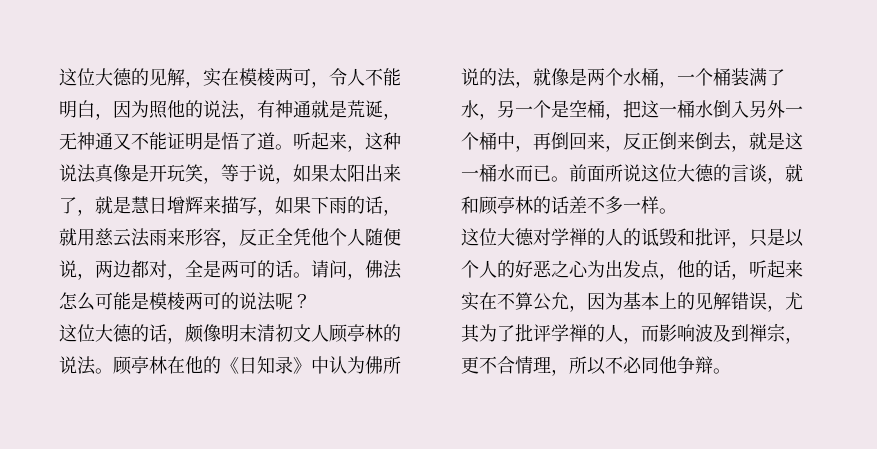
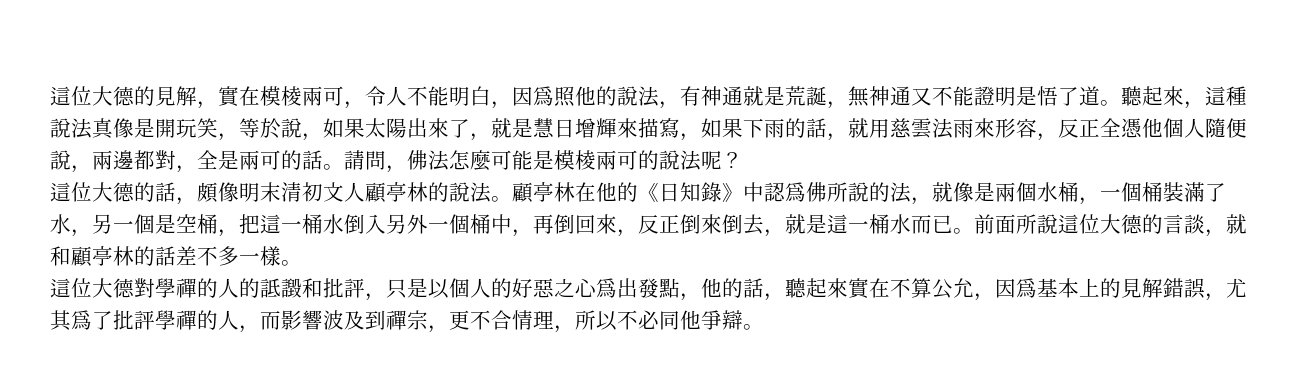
[59,68,293,88] 这位大德的见解，实在模棱两 -> [50,86,323,109] 這位大德的見解，實在模棱兩
[131,100,221,119] 为照他的说 -> [533,86,638,107] 爲照他的說
[365,100,401,120] [59,132,77,150] 诞，无 -> [806,86,869,109] 誕，無
[167,132,185,149] 证 -> [974,86,995,106] 證
[293,132,401,152] [59,164,77,182] 听起来，这种说 -> [1121,86,1247,109] [50,118,71,138] 聽起來，這種說
[149,164,167,182] 开 -> [155,119,176,138] 開
[239,164,275,182] 于说 -> [260,118,302,139] 於說
[347,164,401,182] 阳出来 -> [386,118,449,138] 陽出來
[185,196,257,214] 辉来描写 -> [596,118,680,138] 輝來描寫
[365,196,383,214] 话 -> [806,118,827,138] 話
[113,228,185,247] 云法雨来 -> [911,118,995,139] 雲法雨來
[293,228,401,246] [59,260,347,280] 凭他个人随便说，两边都对，全是两可的话。请问 -> [1121,118,1247,138] [50,150,386,173] 憑他個人隨便說，兩邊都對，全是兩可的話。請問
[77,292,95,311] 么 -> [470,150,491,171] 麼
[185,292,257,310] 两可的说 -> [596,150,680,170] 兩可的說
[59,323,204,344] 这位大德的话，颇 -> [50,182,218,205] 這位大德的話，頗
[329,324,401,343] [59,356,401,375] [461,68,479,86] 顾亭林的说法。顾亭林在他的《日知录》中认为佛所说 -> [365,182,869,203] 顧亭林的說法。顧亭林在他的《日知錄》中認爲佛所說
[587,68,623,86] 两个 -> [995,182,1037,202] 兩個
[695,68,767,86] 个桶装满 -> [1121,182,1205,202] 個桶裝滿
[533,100,551,118] 个 -> [134,214,155,234] 個
[641,100,659,118] 这 -> [260,214,281,234] 這
[461,132,479,150] 个 -> [449,214,470,234] 個
[587,132,605,150] 来 -> [596,214,617,234] 來
[677,132,695,150] 来 -> [701,214,722,234] 來
[785,132,803,150] 这 -> [827,214,848,234] 這
[623,164,659,182] 说这 -> [1037,214,1079,234] 說這
[749,164,803,184] [461,196,569,215] 谈，就和顾亭林的话 -> [1184,214,1247,237] [50,246,176,267] 談，就和顧亭林的話
[641,196,659,214] 样 -> [260,246,281,266] 樣
[461,228,804,248] [461,260,803,280] [461,292,479,311] 这位大德对学禅的人的诋毁和批评，只是以个人的好恶之心为出发点，他的话，听起来实 -> [50,278,870,301] 這位大德對學禪的人的詆譭和批評，只是以個人的好惡之心爲出發點，他的話，聽起來實
[605,292,623,310] 为 -> [1016,278,1037,298] 爲
[695,292,803,312] [461,324,767,344] 见解错误，尤其为了批评学禅的人，而影响波及到禅 -> [1121,278,1247,301] [50,310,407,333] 見解錯誤，尤其爲了批評學禪的人，而影響波及到禪
[677,356,713,374] 争辩 -> [701,310,743,330] 爭辯

